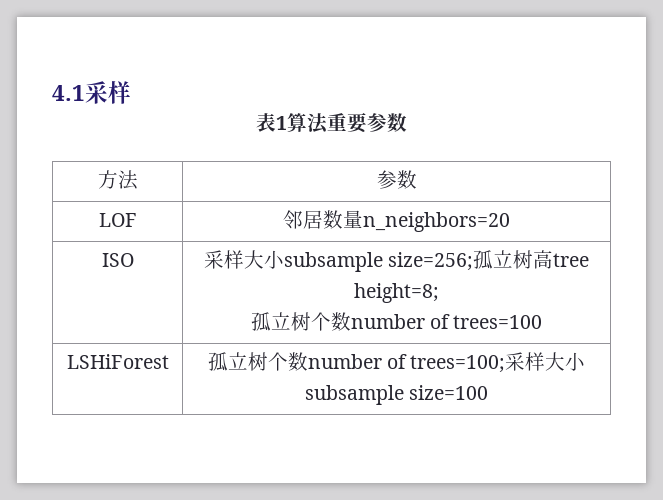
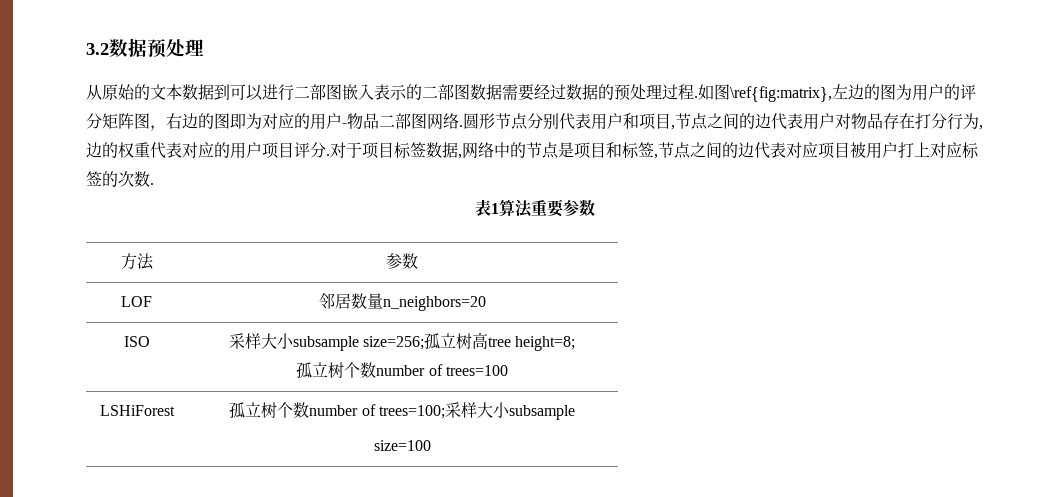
[52,81,131,104] 4.1采样 -> [86,38,204,58] [86,84,976,102] [86,113,983,131] [86,142,979,159] [86,171,154,187] 3.2数据预处理 // 从原始的文本数据到可以进行二部图嵌入表示的二部图数据需要经过数据的预处理过程.如图\ref{fig:matrix},左边的图为用户的评分矩阵图，右边的图即为对应的用户-物品二部图网络.圆形节点分别代表用户和项目,节点之间的边代表用户对物品存在打分行为,边的权重代表对应的用户项目评分.对于项目标签数据,网络中的节点是项目和标签,节点之间的边代表对应项目被用户打上对应标签的次数.
(404, 395) none -> (575, 412) //

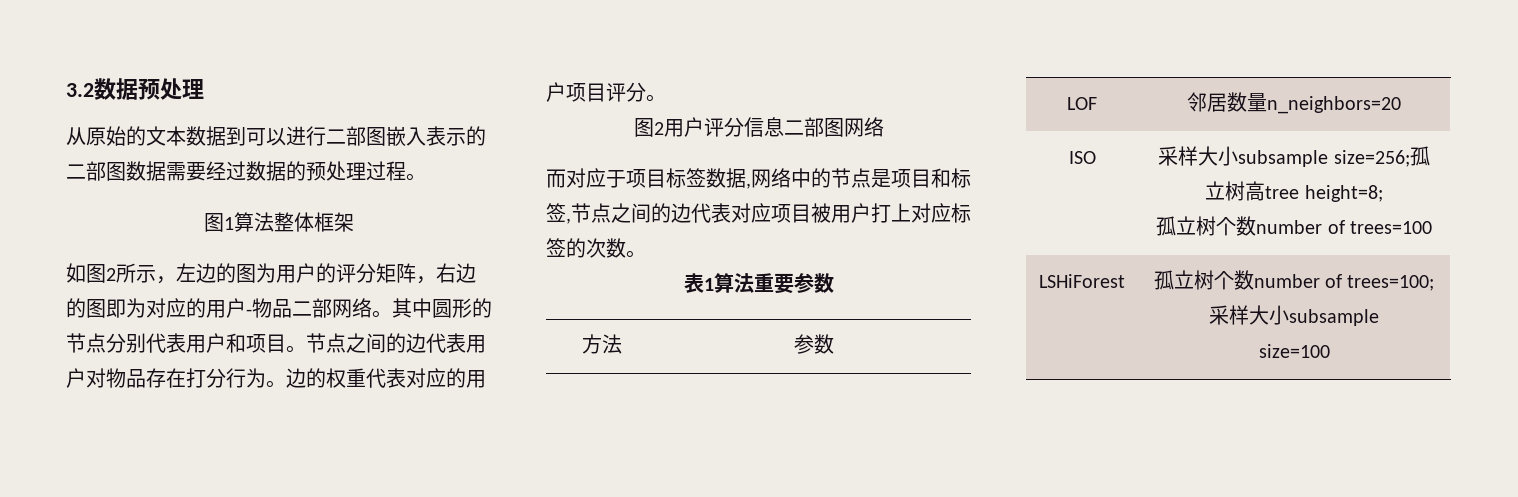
[694,84,832,102] .如图\ref{fig:matrix}, -> [406,173,426,181] [204,212,354,232] [66,263,176,284] 。 // 图1算法整体框架 // 如图2所示，
[134,113,150,129] 图 -> (416, 273) none
[411,113,495,130] 图网络.圆形 -> [332,298,492,318] 网络。其中圆形的
[671,125,675,130] , -> [286,345,306,353] 。
[979,125,983,130] , -> [266,380,286,388] 。
[326,142,346,158] .对 -> [646,94,666,102] [634,117,884,137] [546,168,606,188] 。 // 图2用户评分信息二部图网络 // 而对应
[150,183,154,185] . -> [626,250,646,258] 。

